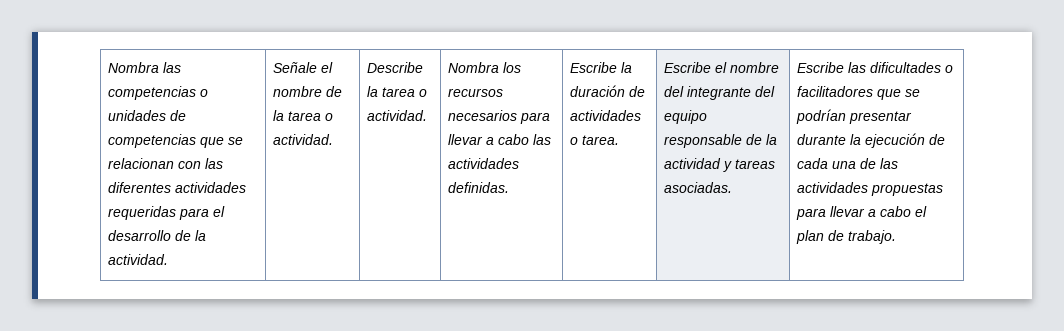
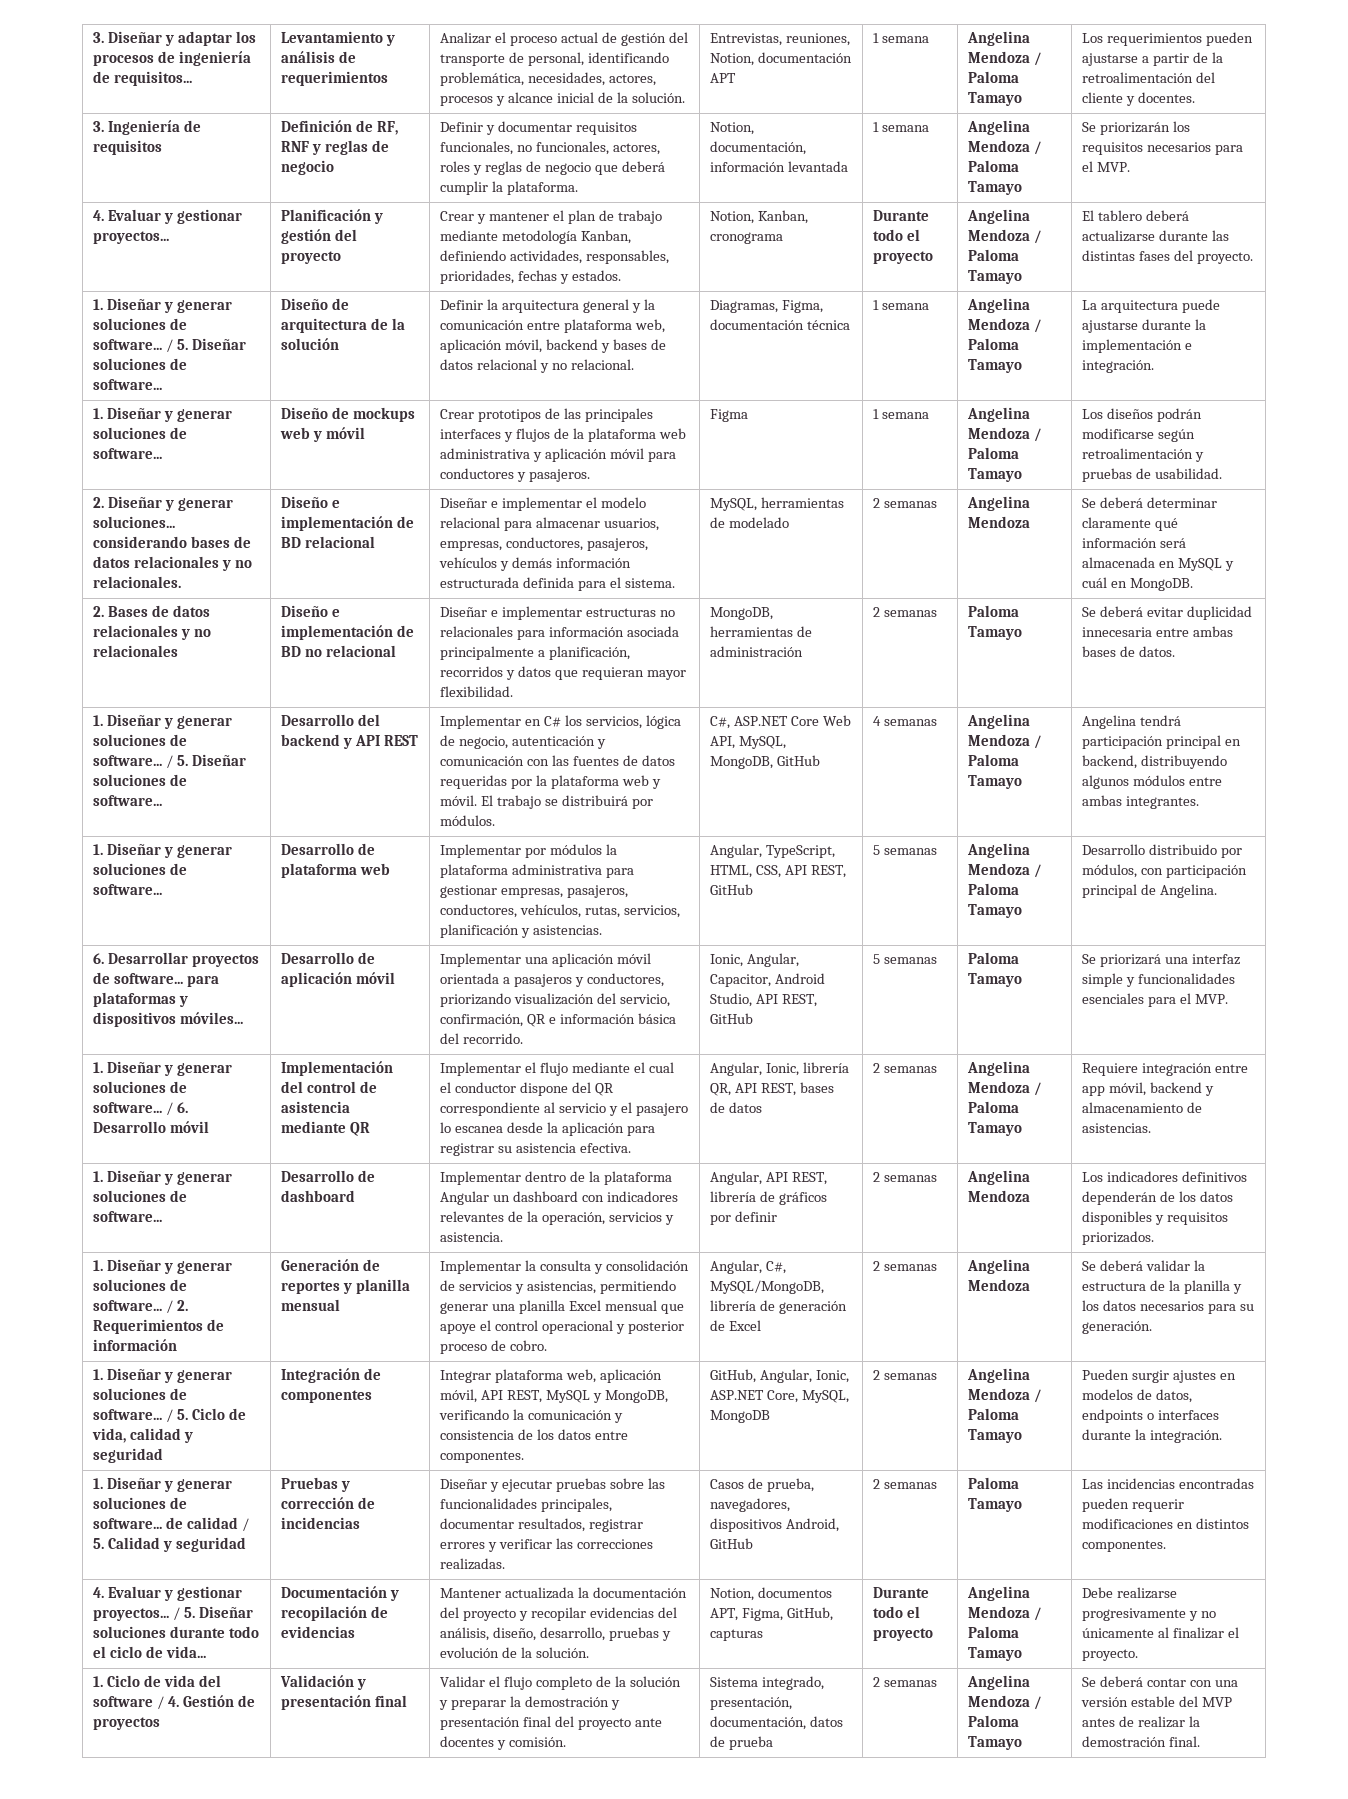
[108,62,182,73] [108,86,209,100] [108,110,187,121] [108,134,244,148] [108,158,224,169] [108,182,247,193] [108,206,226,220] [108,230,207,241] [108,254,169,265] [273,62,334,73] [273,86,343,97] [273,110,334,121] [273,134,334,145] [367,62,424,73] [367,86,428,97] [367,110,428,121] [448,62,522,73] [448,88,504,97] [448,110,551,124] [448,134,552,145] [448,158,520,169] [448,182,510,193] [570,62,633,73] [570,85,646,97] [570,110,642,121] [570,135,620,145] [664,62,780,73] [664,86,776,100] [664,110,708,124] [664,134,778,148] [664,158,776,172] [664,182,733,193] [797,62,954,73] [797,86,921,100] [796,109,913,124] [797,133,946,148] [797,158,899,169] [797,182,944,196] [796,206,928,220] [796,230,897,244] Nombra las competencias o unidades de competencias que se relacionan con las diferentes actividades requeridas para el desarrollo de la actividad. | Señale el nombre de la tarea o actividad. | Describe la tarea o actividad. | Nombra los recursos necesarios para llevar a cabo las actividades definidas. | Escribe la duración de actividades o tarea. | Escribe el nombre del integrante del equipo responsable de la actividad y tareas asociadas. | Escribe las dificultades o facilitadores que se podrían presentar durante la ejecución de cada una de las actividades propuestas para llevar a cabo el plan de trabajo. -> [93,31,257,46] [93,51,252,66] [93,71,193,86] [281,31,396,46] [281,51,357,63] [281,71,389,86] [440,32,688,46] [440,52,670,66] [440,72,657,86] [440,92,685,106] [710,33,851,46] [710,52,853,66] [710,73,737,83] [873,33,930,43] [967,31,1031,46] [968,51,1043,66] [968,71,1020,83] [968,92,1023,106] [1082,32,1254,46] [1082,52,1224,66] [1082,72,1216,83] [1082,92,1196,106] [93,120,202,135] [93,140,163,155] [281,120,399,135] [281,140,390,155] [281,160,335,175] [440,121,638,135] [440,141,661,155] [440,161,665,175] [440,181,579,195] [710,122,755,135] [710,141,807,155] [710,161,849,172] [873,122,930,132] [967,120,1031,135] [968,140,1043,155] [968,160,1020,172] [968,181,1023,195] [1082,121,1191,135] [1082,142,1244,155] [1082,161,1131,172] [93,209,243,224] [93,231,170,244] [281,209,384,224] [281,229,358,244] [281,251,342,264] [440,210,662,224] [440,230,632,244] [440,250,670,264] [440,270,622,284] [710,210,809,224] [710,232,784,244] [873,210,930,221] [873,229,921,241] [873,251,934,264] [967,209,1031,224] [968,229,1043,244] [968,249,1020,261] [968,270,1023,284] [1082,210,1190,221] [1082,230,1230,242] [1082,250,1254,264] [93,298,233,313] [93,318,188,330] [93,338,247,352] [93,358,188,370] [93,379,163,390] [281,298,350,310] [281,318,406,333] [281,338,340,350] [440,299,655,313] [440,319,666,333] [440,339,666,353] [440,359,635,373] [710,300,824,313] [710,319,851,330] [873,300,930,310] [967,298,1031,313] [968,318,1043,333] [968,338,1020,350] [968,359,1023,373] [1082,299,1221,313] [1082,319,1207,333] [1082,339,1193,353] [1082,360,1155,373] [93,407,233,422] [93,427,188,439] [93,448,163,459] [281,407,416,422] [280,427,366,442] [440,408,654,422] [440,428,686,442] [440,448,677,462] [440,468,591,482] [710,409,749,422] [873,409,930,419] [967,407,1031,422] [968,427,1043,442] [968,447,1020,459] [968,468,1023,482] [1082,408,1203,422] [1082,428,1196,442] [1082,448,1205,462] [1082,468,1223,482] [93,496,234,511] [93,516,176,528] [93,536,252,548] [93,556,253,571] [93,576,182,588] [281,496,341,508] [281,516,415,531] [281,536,376,548] [440,497,647,511] [440,517,660,531] [440,537,649,551] [439,557,632,571] [440,577,676,591] [710,497,845,511] [710,517,790,528] [873,498,938,508] [967,496,1031,511] [968,516,1031,528] [1082,497,1218,508] [1082,517,1179,531] [1082,538,1187,548] [1082,557,1235,571] [1082,577,1194,591] [93,605,211,617] [93,625,212,640] [93,645,179,657] [281,605,341,617] [281,625,415,640] [281,645,397,657] [440,606,676,620] [440,626,680,640] [440,646,631,660] [440,666,686,680] [440,686,514,697] [710,607,774,620] [710,626,813,637] [710,646,804,657] [873,607,938,617] [968,605,1020,617] [968,626,1023,640] [1082,606,1253,620] [1082,626,1234,637] [1082,646,1176,657] [93,714,233,729] [93,734,188,746] [93,754,247,768] [93,774,188,786] [93,795,163,806] [281,714,381,726] [281,734,419,749] [440,715,681,729] [440,735,607,749] [440,755,675,766] [440,775,661,789] [440,795,653,809] [440,815,496,826] [710,715,852,729] [710,736,787,749] [710,755,821,769] [873,716,938,726] [967,714,1031,729] [968,734,1043,749] [968,754,1020,766] [968,775,1023,789] [1082,715,1182,729] [1082,735,1242,749] [1082,755,1228,769] [1082,775,1223,789] [1082,795,1200,809] [93,843,233,858] [93,863,188,875] [93,884,163,895] [281,843,376,855] [281,863,391,878] [440,844,618,858] [440,864,635,878] [440,885,629,898] [440,904,681,918] [440,924,603,938] [710,844,836,858] [710,865,847,878] [710,884,754,895] [873,845,938,855] [967,843,1031,858] [968,863,1043,878] [968,883,1020,895] [968,904,1023,918] [1082,844,1243,858] [1082,864,1248,878] [1082,884,1218,898] [93,952,260,967] [93,972,220,987] [93,992,189,1007] [93,1012,244,1027] [281,952,376,964] [281,972,396,987] [440,953,652,967] [440,973,665,987] [440,993,671,1007] [440,1013,677,1027] [440,1033,524,1044] [710,953,800,967] [710,973,826,987] [710,993,818,1007] [710,1013,754,1024] [873,954,938,964] [968,952,1020,964] [968,973,1023,987] [1082,954,1241,967] [1082,973,1236,987] [1082,993,1229,1007] [93,1061,233,1076] [93,1081,188,1093] [93,1102,189,1115] [93,1121,210,1133] [281,1061,394,1076] [281,1081,378,1093] [281,1101,351,1113] [281,1121,371,1136] [440,1062,674,1076] [440,1082,615,1096] [440,1102,688,1116] [440,1122,655,1136] [440,1143,632,1156] [710,1062,850,1076] [710,1082,835,1096] [710,1102,763,1113] [873,1063,938,1073] [967,1061,1031,1076] [968,1081,1043,1096] [968,1101,1020,1113] [968,1122,1023,1136] [1082,1063,1249,1076] [1082,1082,1215,1096] [1082,1102,1203,1113] [1082,1123,1152,1133] [93,1170,233,1185] [93,1190,188,1202] [93,1211,163,1222] [281,1170,376,1182] [281,1190,356,1202] [440,1171,673,1185] [440,1191,679,1205] [440,1211,674,1225] [440,1232,504,1242] [710,1171,828,1185] [710,1191,828,1205] [710,1211,778,1225] [873,1172,938,1182] [967,1170,1031,1185] [968,1190,1031,1202] [1082,1171,1248,1182] [1082,1191,1234,1205] [1082,1211,1229,1225] [1082,1231,1155,1245] [93,1259,233,1274] [93,1279,188,1291] [93,1300,189,1313] [93,1319,225,1334] [93,1339,178,1351] [281,1259,381,1271] [281,1279,411,1294] [281,1299,341,1311] [440,1260,690,1274] [440,1280,677,1294] [440,1300,684,1314] [440,1320,684,1334] [440,1340,548,1354] [710,1260,787,1274] [710,1280,825,1294] [710,1300,848,1314] [710,1320,762,1331] [873,1261,938,1271] [967,1259,1031,1274] [968,1279,1031,1291] [1082,1260,1206,1271] [1082,1280,1243,1294] [1082,1300,1255,1314] [1082,1321,1153,1334] [93,1368,233,1383] [93,1388,188,1400] [93,1408,247,1422] [92,1428,194,1443] [93,1448,164,1463] [281,1368,382,1383] [281,1390,373,1403] [440,1369,663,1383] [440,1389,668,1403] [439,1409,624,1423] [440,1429,629,1440] [440,1451,525,1463] [710,1369,850,1383] [710,1390,850,1403] [710,1410,771,1423] [873,1370,938,1380] [967,1368,1031,1383] [968,1388,1043,1403] [968,1408,1020,1420] [968,1429,1023,1443] [1082,1369,1237,1383] [1082,1389,1193,1403] [1082,1409,1220,1423] [1082,1429,1223,1443] [93,1477,233,1492] [93,1497,188,1509] [93,1517,250,1531] [93,1537,247,1552] [281,1477,351,1492] [281,1497,376,1509] [281,1517,361,1529] [440,1478,665,1492] [440,1498,613,1512] [440,1518,644,1532] [440,1538,654,1552] [440,1558,506,1570] [710,1478,815,1492] [710,1498,791,1512] [710,1518,840,1532] [710,1538,754,1549] [873,1479,938,1489] [968,1477,1020,1489] [968,1498,1023,1512] [1082,1478,1255,1489] [1082,1498,1185,1512] [1082,1518,1250,1529] [1082,1540,1167,1552] [93,1586,243,1601] [93,1606,254,1621] [93,1626,260,1638] [93,1646,207,1658] [281,1586,400,1601] [281,1606,389,1621] [281,1626,356,1638] [440,1587,688,1599] [440,1607,677,1621] [440,1627,672,1641] [440,1647,590,1658] [710,1587,833,1601] [710,1607,834,1621] [710,1629,764,1641] [873,1587,930,1598] [873,1606,921,1618] [873,1628,934,1641] [967,1586,1031,1601] [968,1606,1043,1621] [968,1626,1020,1638] [968,1647,1023,1661] [1082,1587,1178,1599] [1082,1608,1217,1621] [1082,1627,1240,1639] [1082,1649,1139,1661] [93,1675,222,1687] [93,1695,256,1709] [93,1717,161,1730] [280,1675,367,1690] [281,1695,408,1710] [440,1676,681,1690] [439,1696,621,1710] [440,1716,663,1730] [440,1736,567,1750] [710,1676,825,1690] [710,1697,793,1710] [710,1716,844,1730] [710,1736,774,1750] [873,1677,938,1687] [967,1675,1031,1690] [968,1695,1043,1710] [968,1715,1020,1727] [968,1736,1023,1750] [1082,1676,1239,1687] [1081,1696,1233,1707] [1082,1716,1201,1728] [1082,1736,1201,1747] 3. Diseñar y adaptar los procesos de ingeniería de requisitos... | Levantamiento y análisis de requerimientos | Analizar el proceso actual de gestión del transporte de personal, identificando problemática, necesidades, actores, procesos y alcance inicial de la solución. | Entrevistas, reuniones, Notion, documentación APT | 1 semana | Angelina Mendoza / Paloma Tamayo | Los requerimientos pueden ajustarse a partir de la retroalimentación del cliente y docentes. // 3. Ingeniería de requisitos | Definición de RF, RNF y reglas de negocio | Definir y documentar requisitos funcionales, no funcionales, actores, roles y reglas de negocio que deberá cumplir la plataforma. | Notion, documentación, información levantada | 1 semana | Angelina Mendoza / Paloma Tamayo | Se priorizarán los requisitos necesarios para el MVP. // 4. Evaluar y gestionar proyectos... | Planificación y gestión del proyecto | Crear y mantener el plan de trabajo mediante metodología Kanban, definiendo actividades, responsables, prioridades, fechas y estados. | Notion, Kanban, cronograma | Durante todo el proyecto | Angelina Mendoza / Paloma Tamayo | El tablero deberá actualizarse durante las distintas fases del proyecto. // 1. Diseñar y generar soluciones de software... / 5. Diseñar soluciones de software... | Diseño de arquitectura de la solución | Definir la arquitectura general y la comunicación entre plataforma web, aplicación móvil, backend y bases de datos relacional y no relacional. | Diagramas, Figma, documentación técnica | 1 semana | Angelina Mendoza / Paloma Tamayo | La arquitectura puede ajustarse durante la implementación e integración. // 1. Diseñar y generar soluciones de software... | Diseño de mockups web y móvil | Crear prototipos de las principales interfaces y flujos de la plataforma web administrativa y aplicación móvil para conductores y pasajeros. | Figma | 1 semana | Angelina Mendoza / Paloma Tamayo | Los diseños podrán modificarse según retroalimentación y pruebas de usabilidad. // 2. Diseñar y generar soluciones... considerando bases de datos relacionales y no relacionales. | Diseño e implementación de BD relacional | Diseñar e implementar el modelo relacional para almacenar usuarios, empresas, conductores, pasajeros, vehículos y demás información estructurada definida para el sistema. | MySQL, herramientas de modelado | 2 semanas | Angelina Mendoza | Se deberá determinar claramente qué información será almacenada en MySQL y cuál en MongoDB. // 2. Bases de datos relacionales y no relacionales | Diseño e implementación de BD no relacional | Diseñar e implementar estructuras no relacionales para información asociada principalmente a planificación, recorridos y datos que requieran mayor flexibilidad. | MongoDB, herramientas de administración | 2 semanas | Paloma Tamayo | Se deberá evitar duplicidad innecesaria entre ambas bases de datos. // 1. Diseñar y generar soluciones de software... / 5. Diseñar soluciones de software... | Desarrollo del backend y API REST | Implementar en C# los servicios, lógica de negocio, autenticación y comunicación con las fuentes de datos requeridas por la plataforma web y móvil. El trabajo se distribuirá por módulos. | C#, ASP.NET Core Web API, MySQL, MongoDB, GitHub | 4 semanas | Angelina Mendoza / Paloma Tamayo | Angelina tendrá participación principal en backend, distribuyendo algunos módulos entre ambas integrantes. // 1. Diseñar y generar soluciones de software... | Desarrollo de plataforma web | Implementar por módulos la plataforma administrativa para gestionar empresas, pasajeros, conductores, vehículos, rutas, servicios, planificación y asistencias. | Angular, TypeScript, HTML, CSS, API REST, GitHub | 5 semanas | Angelina Mendoza / Paloma Tamayo | Desarrollo distribuido por módulos, con participación principal de Angelina. // 6. Desarrollar proyectos de software... para plataformas y dispositivos móviles... | Desarrollo de aplicación móvil | Implementar una aplicación móvil orientada a pasajeros y conductores, priorizando visualización del servicio, confirmación, QR e información básica del recorrido. | Ionic, Angular, Capacitor, Android Studio, API REST, GitHub | 5 semanas | Paloma Tamayo | Se priorizará una interfaz simple y funcionalidades esenciales para el MVP. // 1. Diseñar y generar soluciones de software... / 6. Desarrollo móvil | Implementación del control de asistencia mediante QR | Implementar el flujo mediante el cual el conductor dispone del QR correspondiente al servicio y el pasajero lo escanea desde la aplicación para registrar su asistencia efectiva. | Angular, Ionic, librería QR, API REST, bases de datos | 2 semanas | Angelina Mendoza / Paloma Tamayo | Requiere integración entre app móvil, backend y almacenamiento de asistencias. // 1. Diseñar y generar soluciones de software... | Desarrollo de dashboard | Implementar dentro de la plataforma Angular un dashboard con indicadores relevantes de la operación, servicios y asistencia. | Angular, API REST, librería de gráficos por definir | 2 semanas | Angelina Mendoza | Los indicadores definitivos dependerán de los datos disponibles y requisitos priorizados. // 1. Diseñar y generar soluciones de software... / 2. Requerimientos de información | Generación de reportes y planilla mensual | Implementar la consulta y consolidación de servicios y asistencias, permitiendo generar una planilla Excel mensual que apoye el control operacional y posterior proceso de cobro. | Angular, C#, MySQL/MongoDB, librería de generación de Excel | 2 semanas | Angelina Mendoza | Se deberá validar la estructura de la planilla y los datos necesarios para su generación. // 1. Diseñar y generar soluciones de software... / 5. Ciclo de vida, calidad y seguridad | Integración de componentes | Integrar plataforma web, aplicación móvil, API REST, MySQL y MongoDB, verificando la comunicación y consistencia de los datos entre componentes. | GitHub, Angular, Ionic, ASP.NET Core, MySQL, MongoDB | 2 semanas | Angelina Mendoza / Paloma Tamayo | Pueden surgir ajustes en modelos de datos, endpoints o interfaces durante la integración. // 1. Diseñar y generar soluciones de software... de calidad / 5. Calidad y seguridad | Pruebas y corrección de incidencias | Diseñar y ejecutar pruebas sobre las funcionalidades principales, documentar resultados, registrar errores y verificar las correcciones realizadas. | Casos de prueba, navegadores, dispositivos Android, GitHub | 2 semanas | Paloma Tamayo | Las incidencias encontradas pueden requerir modificaciones en distintos componentes. // 4. Evaluar y gestionar proyectos... / 5. Diseñar soluciones durante todo el ciclo de vida... | Documentación y recopilación de evidencias | Mantener actualizada la documentación del proyecto y recopilar evidencias del análisis, diseño, desarrollo, pruebas y evolución de la solución. | Notion, documentos APT, Figma, GitHub, capturas | Durante todo el proyecto | Angelina Mendoza / Paloma Tamayo | Debe realizarse progresivamente y no únicamente al finalizar el proyecto. // 1. Ciclo de vida del software / 4. Gestión de proyectos | Validación y presentación final | Validar el flujo completo de la solución y preparar la demostración y presentación final del proyecto ante docentes y comisión. | Sistema integrado, presentación, documentación, datos de prueba | 2 semanas | Angelina Mendoza / Paloma Tamayo | Se deberá contar con una versión estable del MVP antes de realizar la demostración final.

